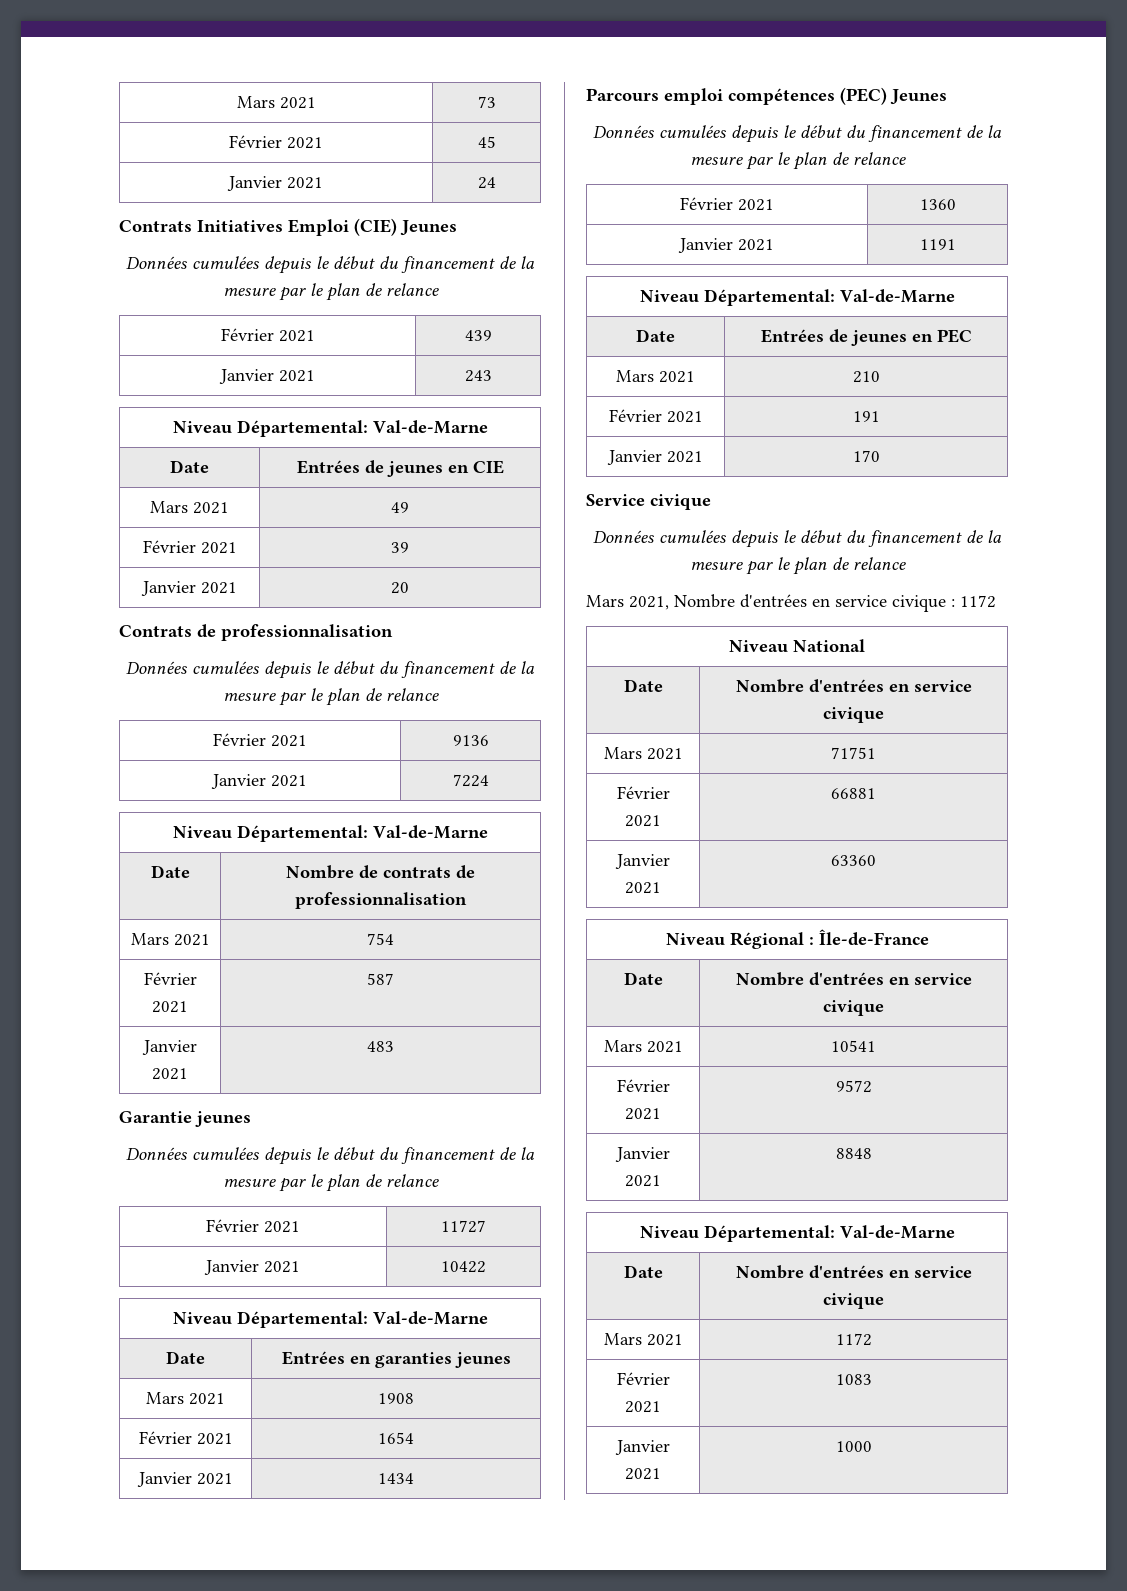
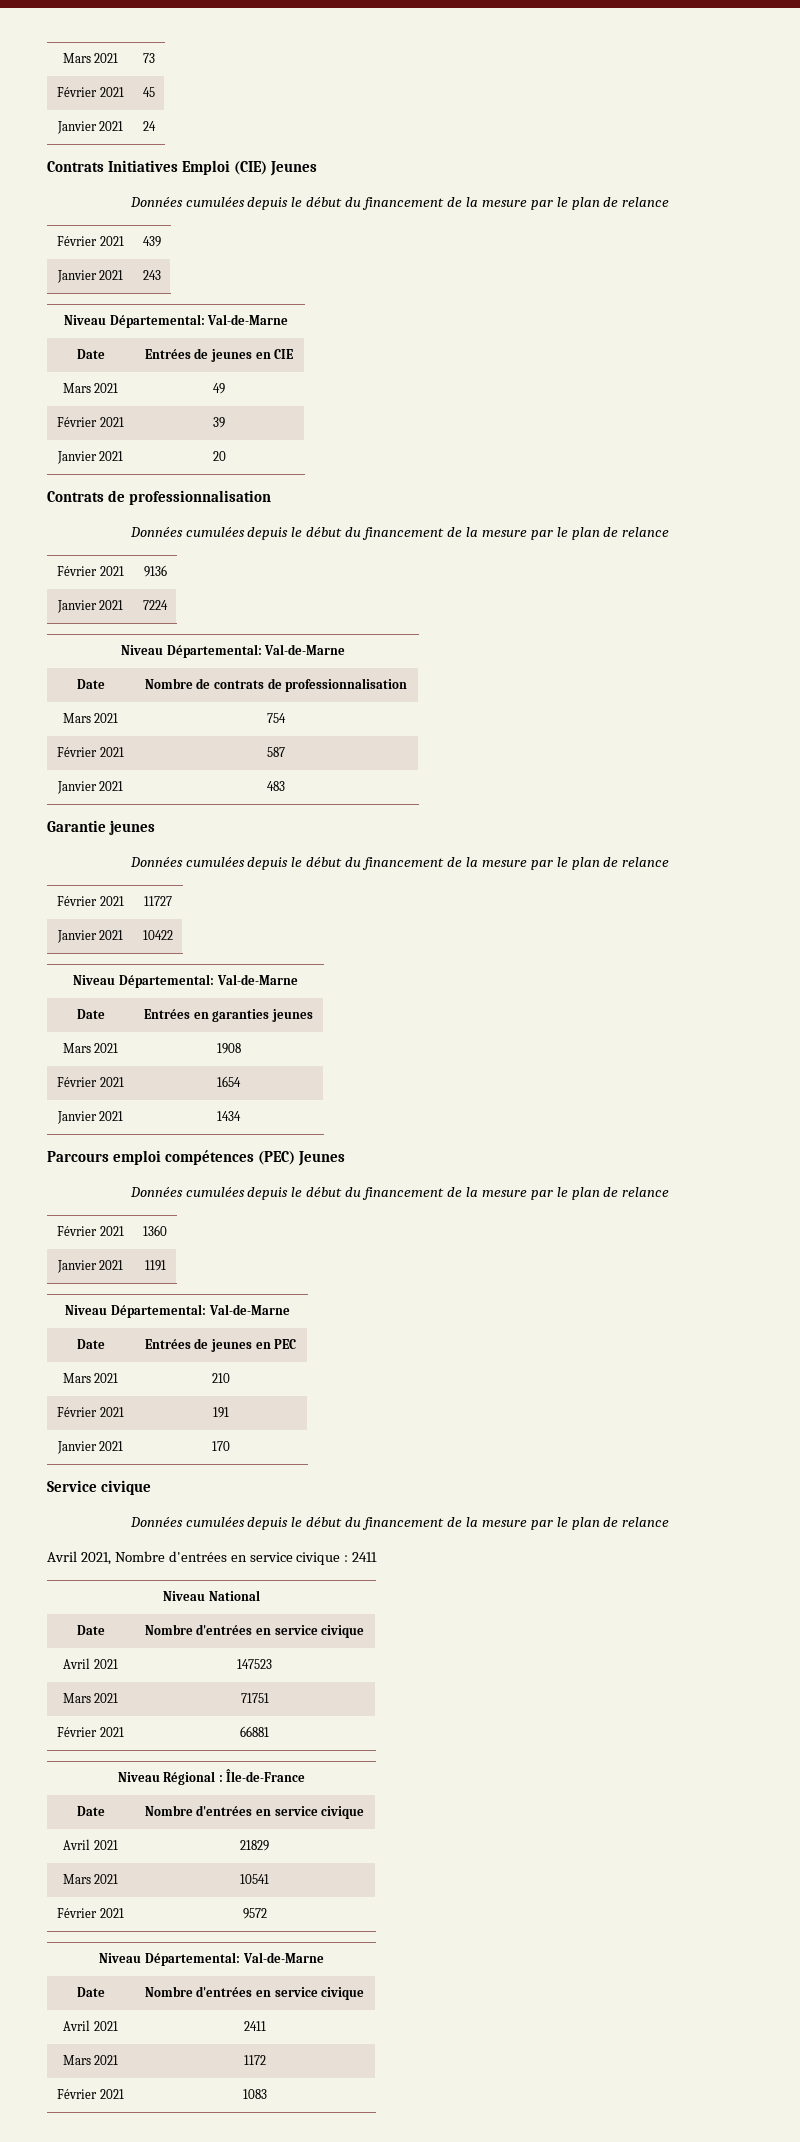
[586,595,624,607] Mars -> [47,1551,77,1562] Avril
[960,595,996,608] 1172 -> [352,1552,378,1562] 2411
(884, 715) none -> [63,1658,118,1669] [237,1659,272,1669] // Avril 2021 | 147523
[614,854,670,869] [625,882,661,894] [831,855,876,866] // Janvier 2021 | 63360 -> (269, 1731) none
(884, 1008) none -> [63,1839,118,1850] [240,1840,269,1851] // Avril 2021 | 21829
[614,1147,670,1162] [625,1175,661,1187] [835,1148,872,1159] // Janvier 2021 | 8848 -> (267, 1913) none
(884, 1301) none -> [63,2020,118,2031] [243,2021,266,2031] // Avril 2021 | 2411
[614,1440,670,1455] [625,1468,661,1480] [835,1441,872,1452] // Janvier 2021 | 1000 -> (267, 2094) none

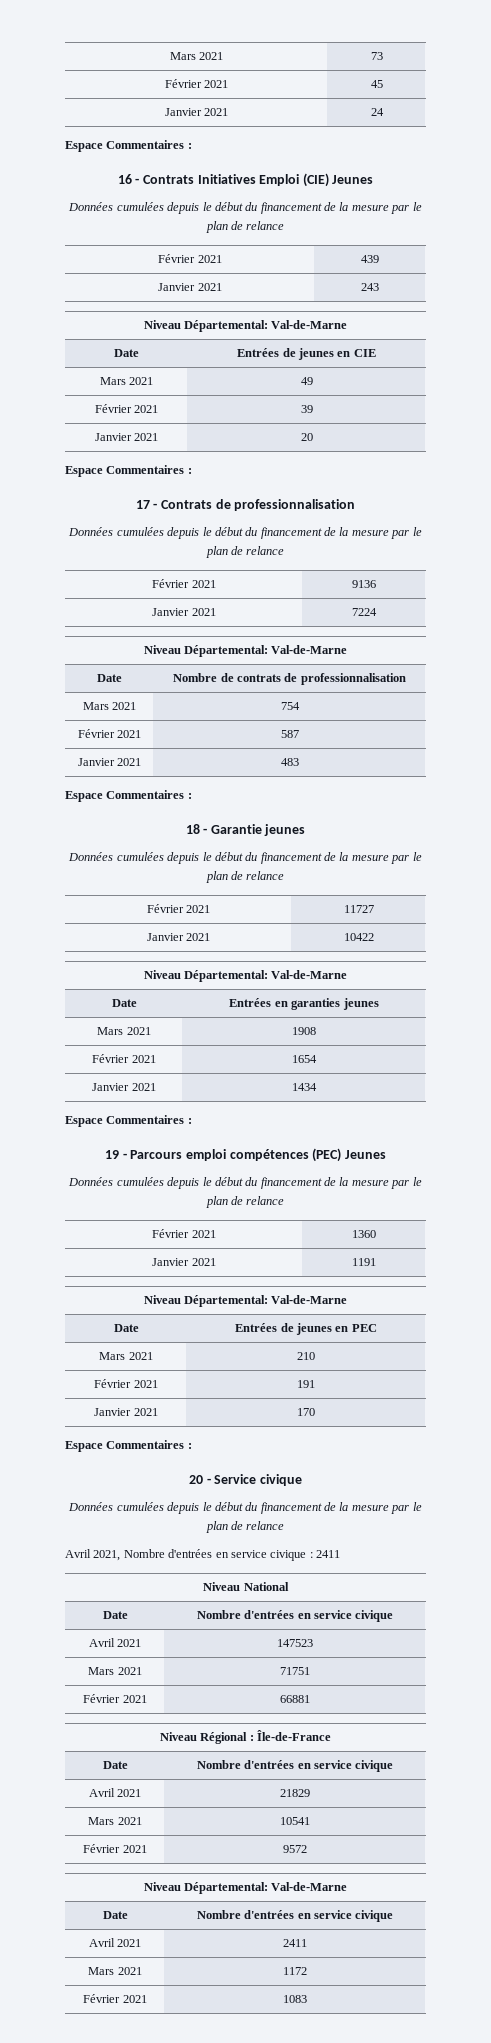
(156, 126) none -> [65,140,192,152] [117,174,140,184] Espace Commentaires : // 16 -
(226, 456) none -> [65,465,192,477] [135,500,158,509] Espace Commentaires : // 17 -
(285, 786) none -> [65,790,192,802] [185,824,208,834] Espace Commentaires : // 18 -
(241, 1116) none -> [65,1115,192,1127] [105,1150,127,1159] Espace Commentaires : // 19 -
(230, 1446) none -> [65,1440,192,1452] [189,1475,211,1484] Espace Commentaires : // 20 -

